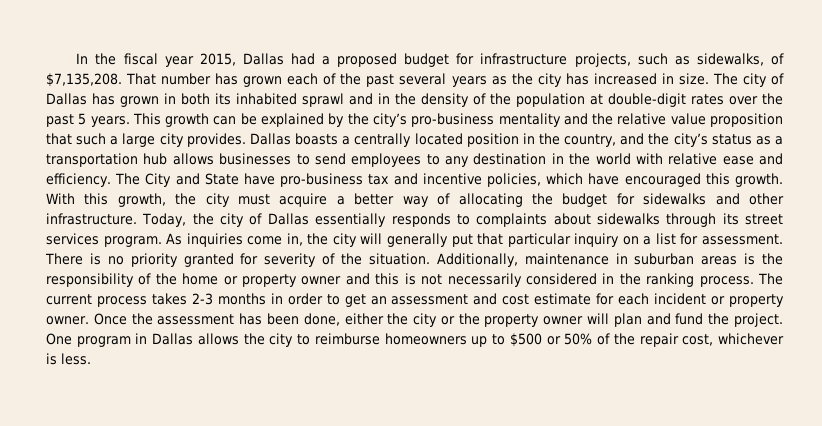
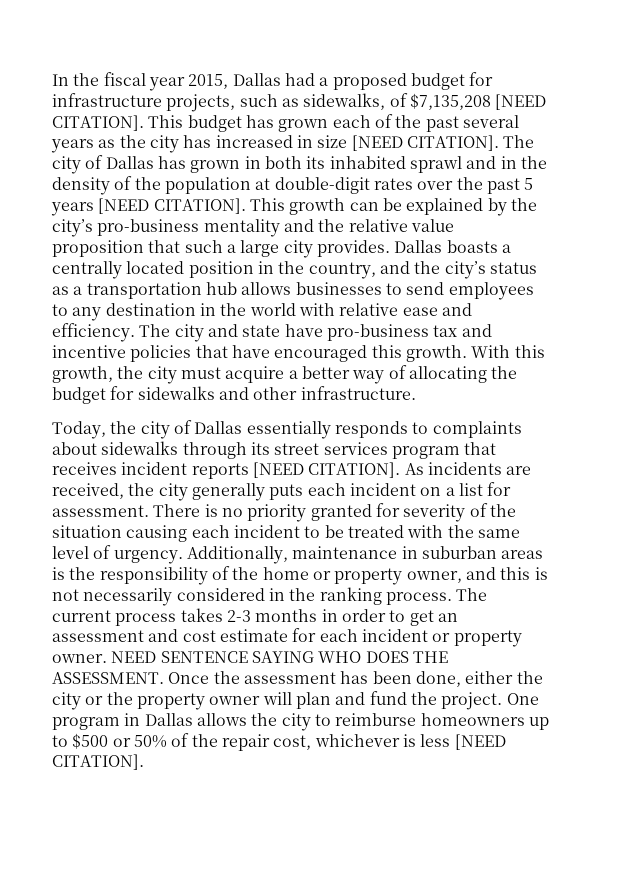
[46,73,212,87] $7,135,208. That number -> [409,93,547,110] [52,115,242,132] $7,135,208 [NEED CITATION]. This budget
[678,73,709,85] size. -> [317,135,499,151] size [NEED CITATION].
[90,116,130,127] years. -> [51,198,246,216] years [NEED CITATION].
[145,173,239,187] City and State -> [174,324,281,342] city and state
[486,173,584,187] policies, which -> [130,345,228,362] policies that
(137, 219) none -> (416, 393) //
[103,233,620,247] program. As inquiries come in, the city will generally put that particular inquiry -> [391,442,497,459] [52,462,532,479] [52,483,416,501] program that receives incident reports [NEED CITATION]. As incidents are received, the city generally puts each incident
[368,253,430,265] situation. -> [52,525,520,542] [52,545,183,564] situation causing each incident to be treated with the same level of urgency.
[301,276,342,285] owner -> [406,571,462,583] owner,
(89, 320) none -> [111,651,448,663] [52,672,164,684] NEED SENTENCE SAYING WHO DOES THE ASSESSMENT.
[61,353,91,365] less. -> [420,734,506,750] [52,754,144,770] less [NEED CITATION].

